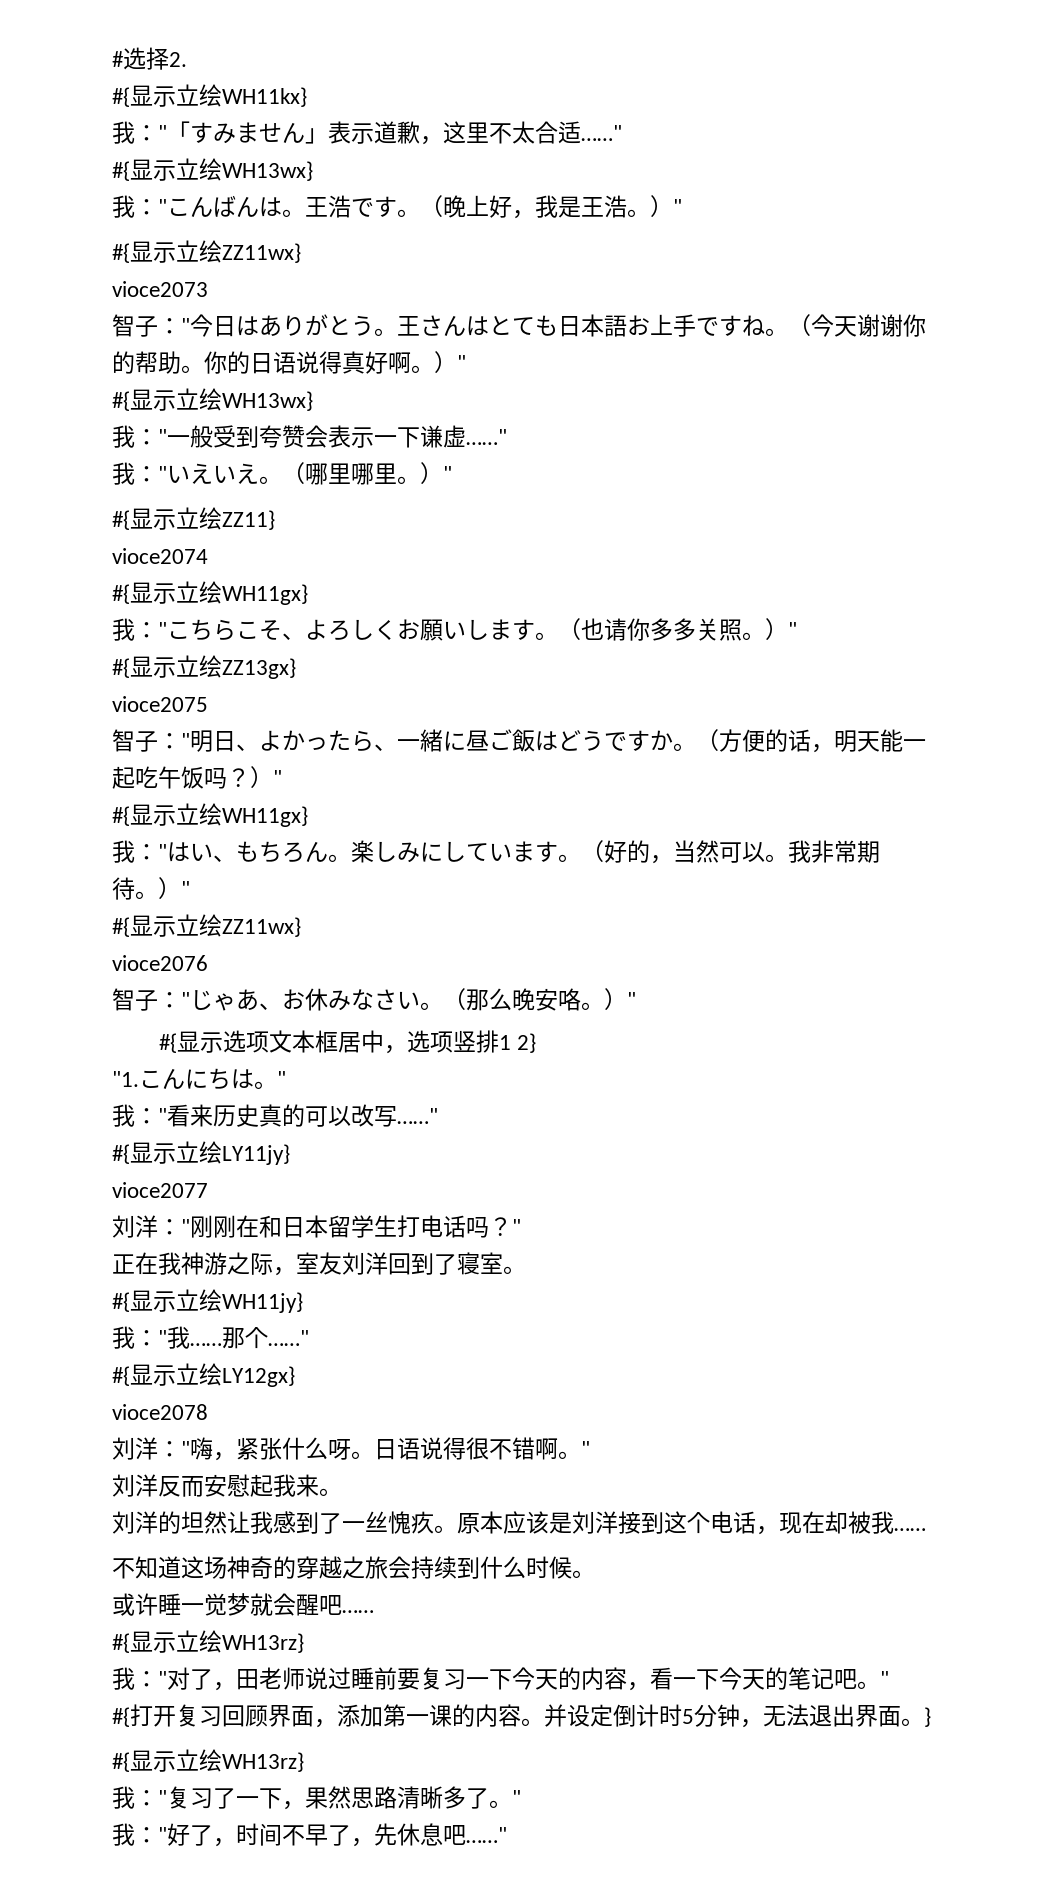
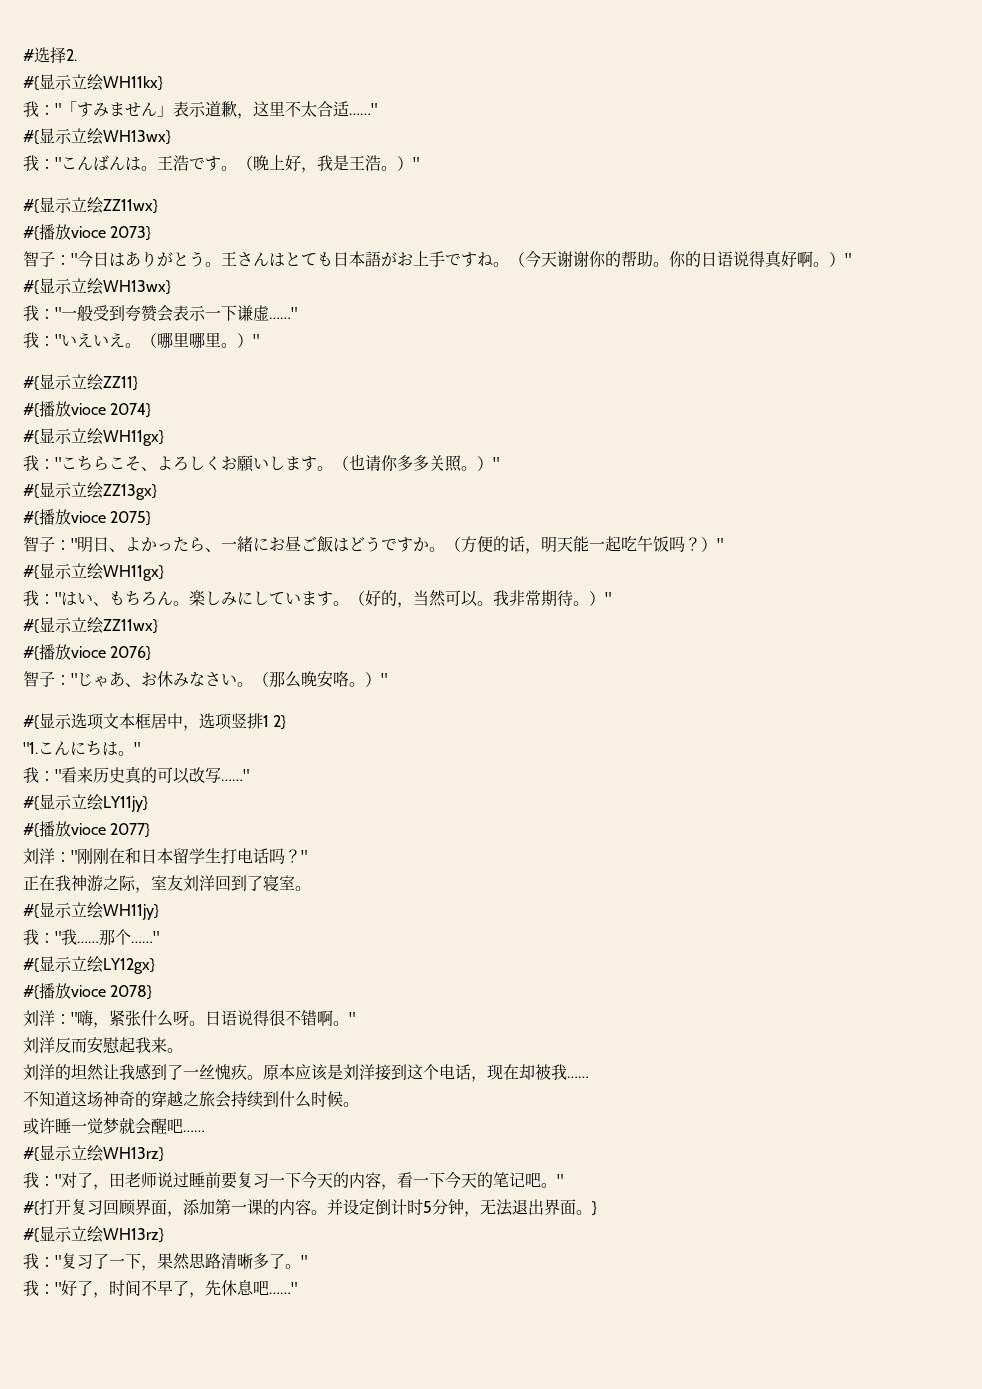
[112,281,208,297] vioce2073 -> [23,224,152,241] #{播放vioce 2073}
(627, 326) none -> [381,252,397,267] が
[112,548,208,564] vioce2074 -> [23,401,152,418] #{播放vioce 2074}
[112,696,208,712] vioce2075 -> [23,509,152,526] #{播放vioce 2075}
(466, 741) none -> [269,537,285,551] お
[112,955,208,971] vioce2076 -> [23,644,152,661] #{播放vioce 2076}
[112,1182,208,1198] vioce2077 -> [23,821,151,838] #{播放vioce 2077}
[112,1404,208,1420] vioce2078 -> [23,983,153,1000] #{播放vioce 2078}

